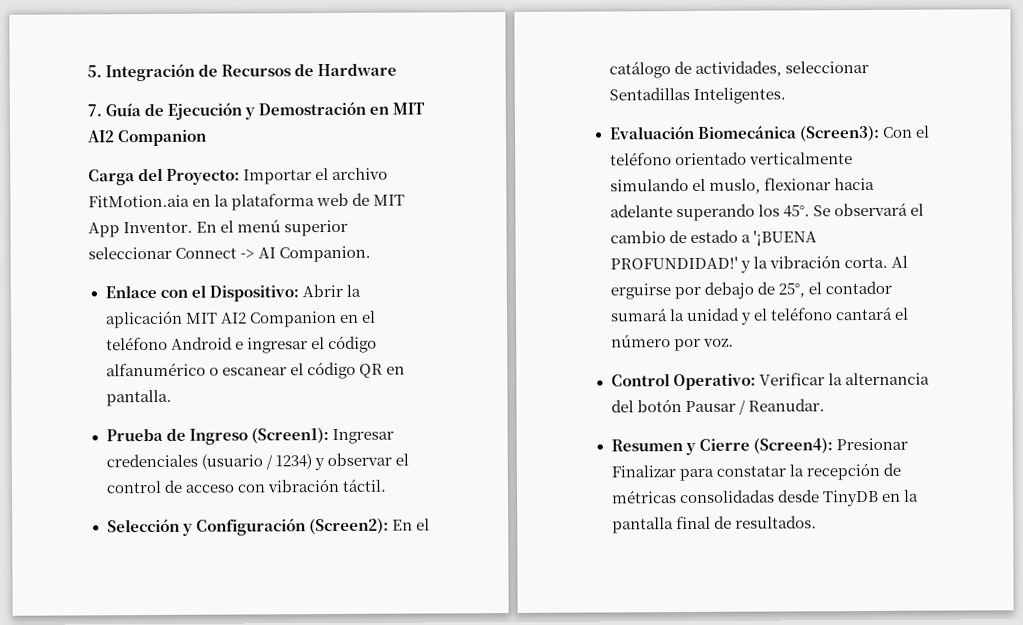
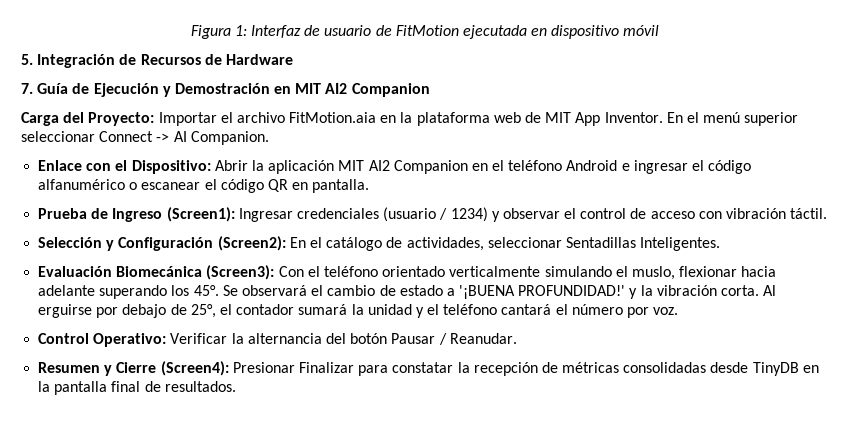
(87, 71) none -> [190,25,660,39] Figura 1: Interfaz de usuario de FitMotion ejecutada en dispositivo móvil //

